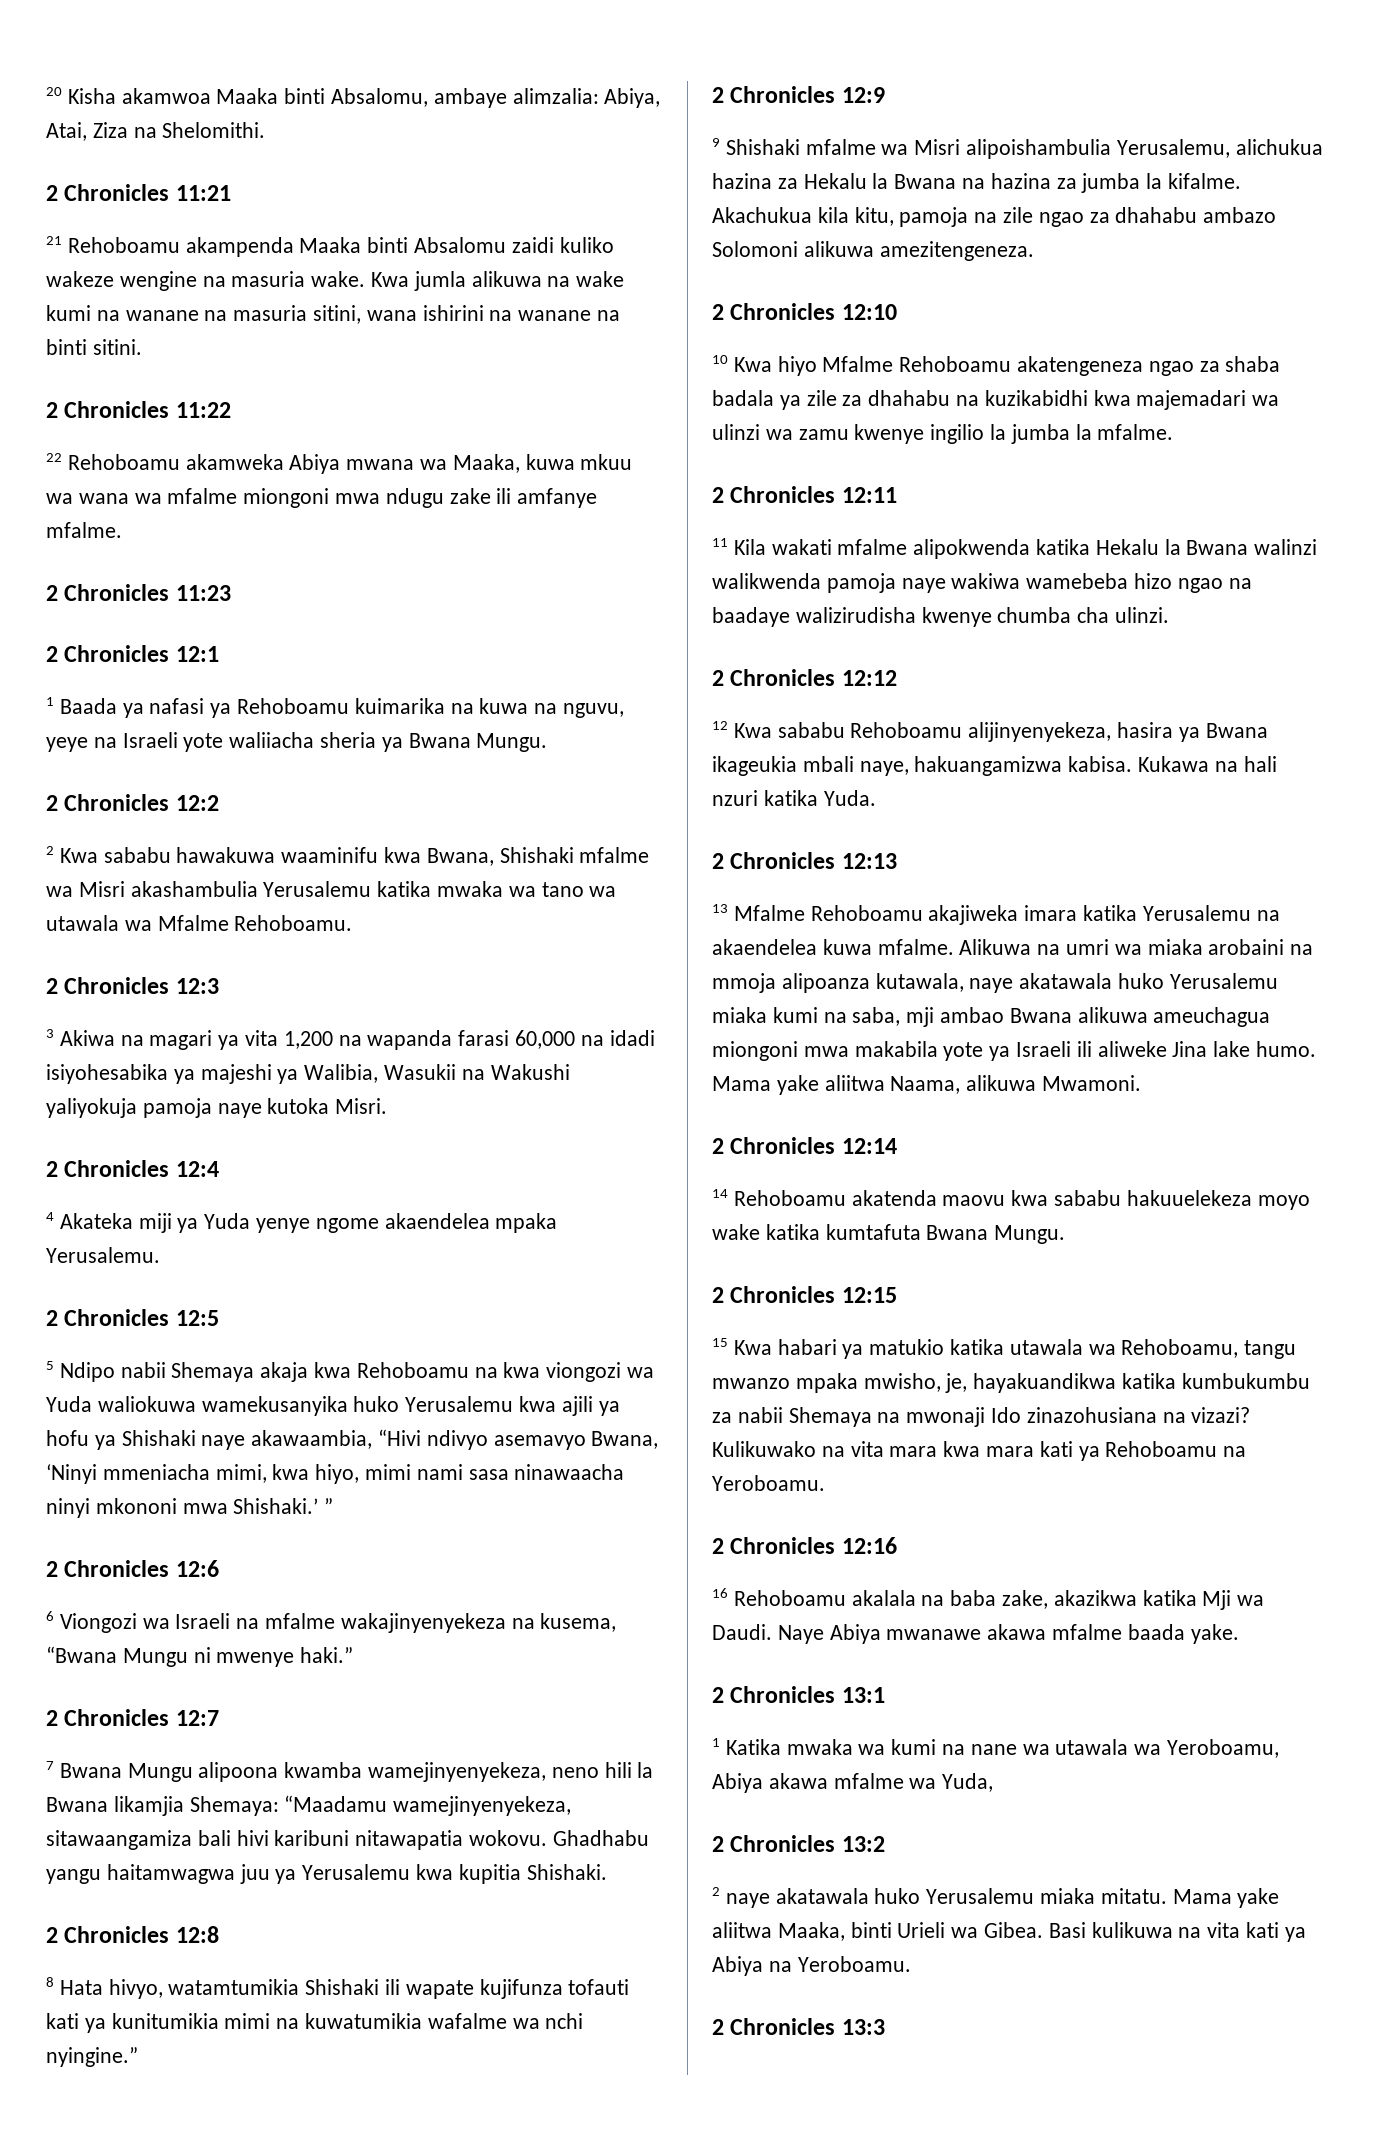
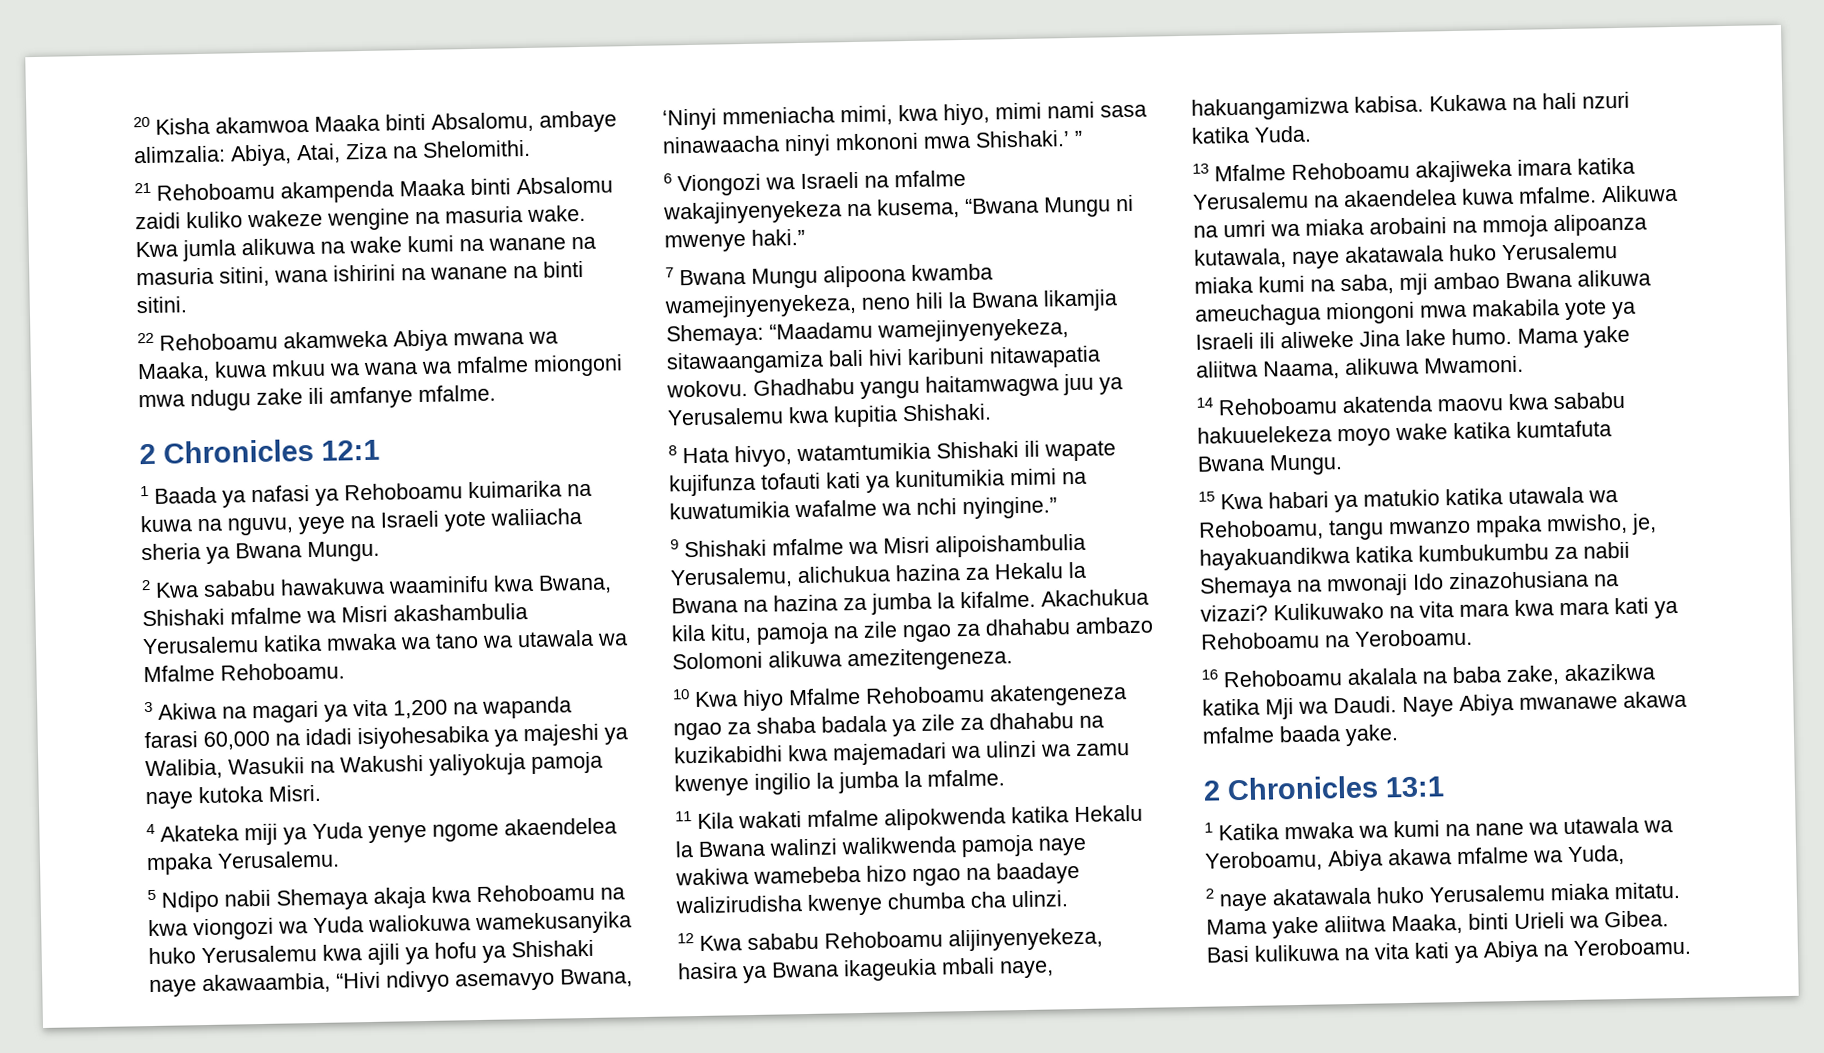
[46,184,231,201] // 2 Chronicles 11:21 -> (531, 148) none
[46,401,231,418] // 2 Chronicles 11:22 -> (187, 305) none
[46,584,231,601] // 2 Chronicles 11:23 -> (496, 393) none
[46,794,219,811] // 2 Chronicles 12:2 -> (380, 551) none
[46,977,219,994] // 2 Chronicles 12:3 -> (345, 671) none
[46,1160,219,1177] // 2 Chronicles 12:4 -> (321, 793) none
[46,1309,219,1326] // 2 Chronicles 12:5 -> (340, 859) none
[46,1560,219,1577] // 2 Chronicles 12:6 -> (1083, 138) none
[46,1709,219,1726] // 2 Chronicles 12:7 -> (805, 237) none
[46,1926,219,1943] // 2 Chronicles 12:8 -> (992, 412) none
[712,86,885,103] // 2 Chronicles 12:9 -> (1057, 508) none
[712,303,897,320] // 2 Chronicles 12:10 -> (1013, 659) none
[712,486,897,503] // 2 Chronicles 12:11 -> (1005, 778) none
[712,669,897,686] // 2 Chronicles 12:12 -> (1068, 899) none
[712,852,897,869] // 2 Chronicles 12:13 -> (1312, 134) none
[712,1137,897,1154] // 2 Chronicles 12:14 -> (1524, 364) none
[712,1286,897,1303] // 2 Chronicles 12:15 -> (1343, 465) none
[712,1537,897,1554] // 2 Chronicles 12:16 -> (1473, 637) none
[712,1835,885,1852] // 2 Chronicles 13:2 -> (1625, 855) none
[712,2018,885,2035] // 2 Chronicles 13:3 -> (1691, 946) none

